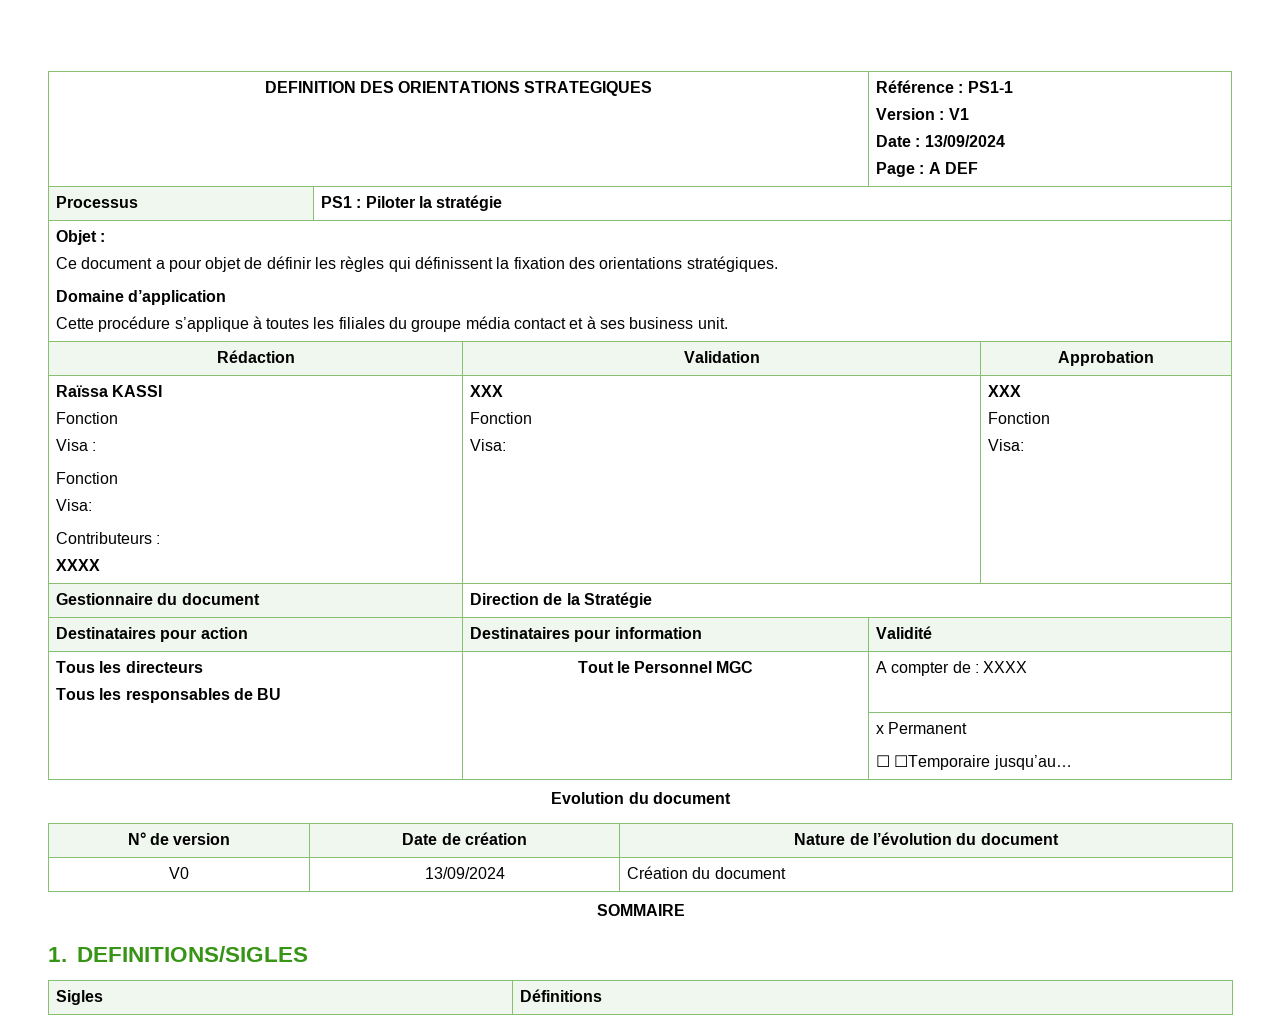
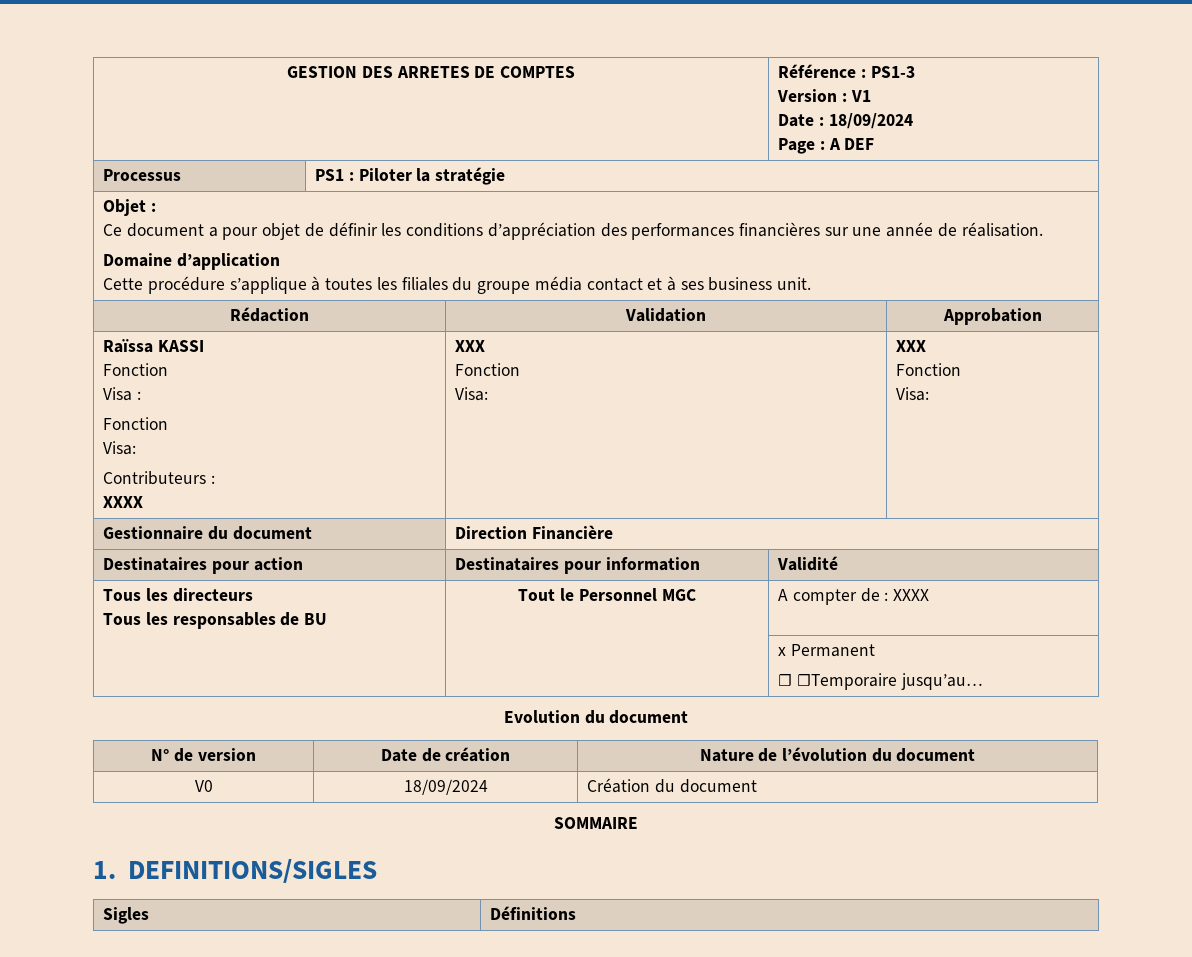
[264,81,653,96] DEFINITION DES ORIENTATIONS STRATEGIQUES -> [287,66,575,78] GESTION DES ARRETES DE COMPTES
[967,81,1013,93] PS1-1 -> [870,66,915,78] PS1-3
[924,135,1005,147] 13/09/2024 -> [828,113,913,129] 18/09/2024
[340,256,778,272] règles qui définissent la fixation des orientations stratégiques. -> [406,222,1043,240] conditions d’appréciation des performances financières sur une année de réalisation.
[543,592,652,608] de la Stratégie -> [531,525,613,540] Financière
[424,867,505,879] 13/09/2024 -> [403,779,488,795] 18/09/2024

